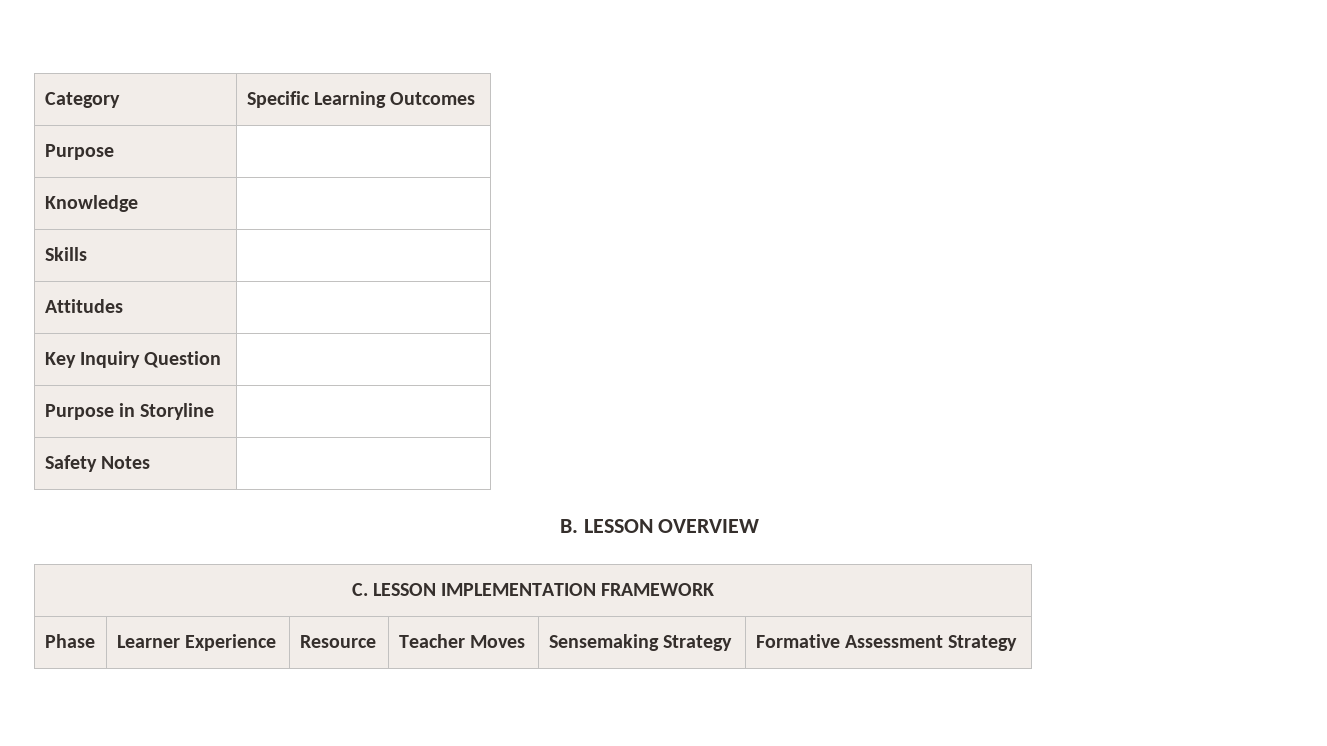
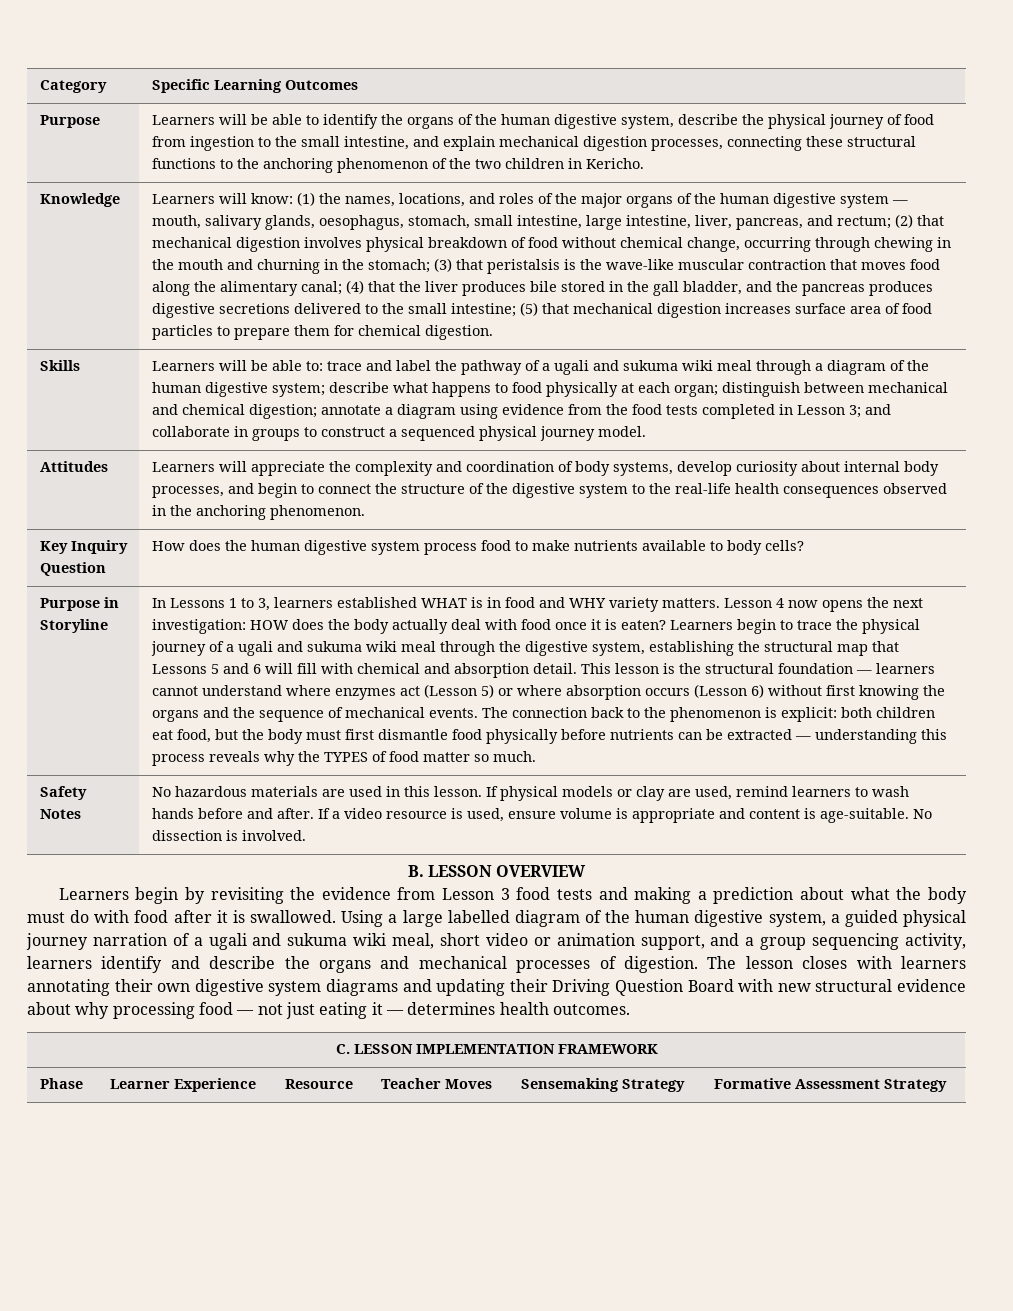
[44,195,138,212] [44,247,87,261] [44,299,123,313] [44,351,222,368] [44,403,215,420] [44,455,151,472] [559,519,760,533] // Knowledge | // Skills | // Attitudes | // Key Inquiry Question | // Purpose in Storyline | // Safety Notes | // B. LESSON OVERVIEW -> [151,114,934,129] [151,136,916,151] [151,158,644,173] [39,193,120,207] [151,192,908,208] [151,214,944,230] [151,237,951,252] [151,258,940,274] [151,280,933,296] [151,302,932,318] [151,325,493,340] [39,360,80,371] [151,360,929,375] [151,382,948,397] [151,404,891,419] [151,426,646,441] [39,461,108,472] [151,461,939,476] [151,483,947,498] [151,505,365,520] [39,540,128,554] [39,562,106,576] [151,540,804,555] [39,597,119,611] [39,619,108,633] [151,597,923,612] [151,619,920,634] [150,641,899,656] [151,663,935,678] [151,684,945,700] [151,707,935,722] [151,729,947,744] [151,751,536,766] [39,786,87,800] [39,809,81,819] [151,786,909,801] [151,808,932,823] [151,830,306,841] [407,865,587,877] [58,887,967,904] [27,910,966,927] [26,933,967,950] [27,956,966,973] [27,979,967,996] [27,1002,630,1019] Learners will be able to identify the organs of the human digestive system, describe the physical journey of food from ingestion to the small intestine, and explain mechanical digestion processes, connecting these structural functions to the anchoring phenomenon of the two children in Kericho. // Knowledge | Learners will know: (1) the names, locations, and roles of the major organs of the human digestive system — mouth, salivary glands, oesophagus, stomach, small intestine, large intestine, liver, pancreas, and rectum; (2) that mechanical digestion involves physical breakdown of food without chemical change, occurring through chewing in the mouth and churning in the stomach; (3) that peristalsis is the wave-like muscular contraction that moves food along the alimentary canal; (4) that the liver produces bile stored in the gall bladder, and the pancreas produces digestive secretions delivered to the small intestine; (5) that mechanical digestion increases surface area of food particles to prepare them for chemical digestion. // Skills | Learners will be able to: trace and label the pathway of a ugali and sukuma wiki meal through a diagram of the human digestive system; describe what happens to food physically at each organ; distinguish between mechanical and chemical digestion; annotate a diagram using evidence from the food tests completed in Lesson 3; and collaborate in groups to construct a sequenced physical journey model. // Attitudes | Learners will appreciate the complexity and coordination of body systems, develop curiosity about internal body processes, and begin to connect the structure of the digestive system to the real-life health consequences observed in the anchoring phenomenon. // Key Inquiry Question | How does the human digestive system process food to make nutrients available to body cells? // Purpose in Storyline | In Lessons 1 to 3, learners established WHAT is in food and WHY variety matters. Lesson 4 now opens the next investigation: HOW does the body actually deal with food once it is eaten? Learners begin to trace the physical journey of a ugali and sukuma wiki meal through the digestive system, establishing the structural map that Lessons 5 and 6 will fill with chemical and absorption detail. This lesson is the structural foundation — learners cannot understand where enzymes act (Lesson 5) or where absorption occurs (Lesson 6) without first knowing the organs and the sequence of mechanical events. The connection back to the phenomenon is explicit: both children eat food, but the body must first dismantle food physically before nutrients can be extracted — understanding this process reveals why the TYPES of food matter so much. // Safety Notes | No hazardous materials are used in this lesson. If physical models or clay are used, remind learners to wash hands before and after. If a video resource is used, ensure volume is appropriate and content is age-suitable. No dissection is involved. // B. LESSON OVERVIEW // Learners begin by revisiting the evidence from Lesson 3 food tests and making a prediction about what the body must do with food after it is swallowed. Using a large labelled diagram of the human digestive system, a guided physical journey narration of a ugali and sukuma wiki meal, short video or animation support, and a group sequencing activity, learners identify and describe the organs and mechanical processes of digestion. The lesson closes with learners annotating their own digestive system diagrams and updating their Driving Question Board with new structural evidence about why processing food — not just eating it — determines health outcomes.

